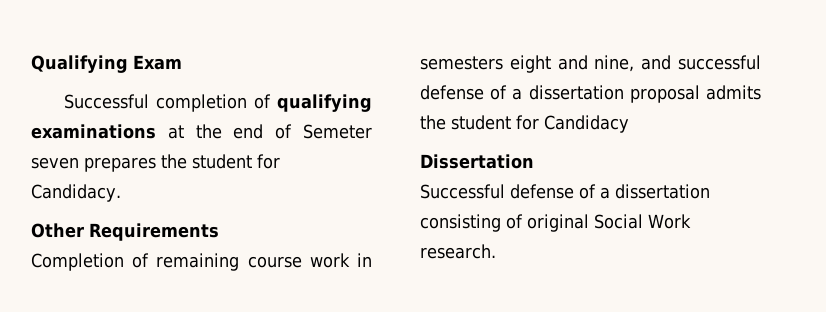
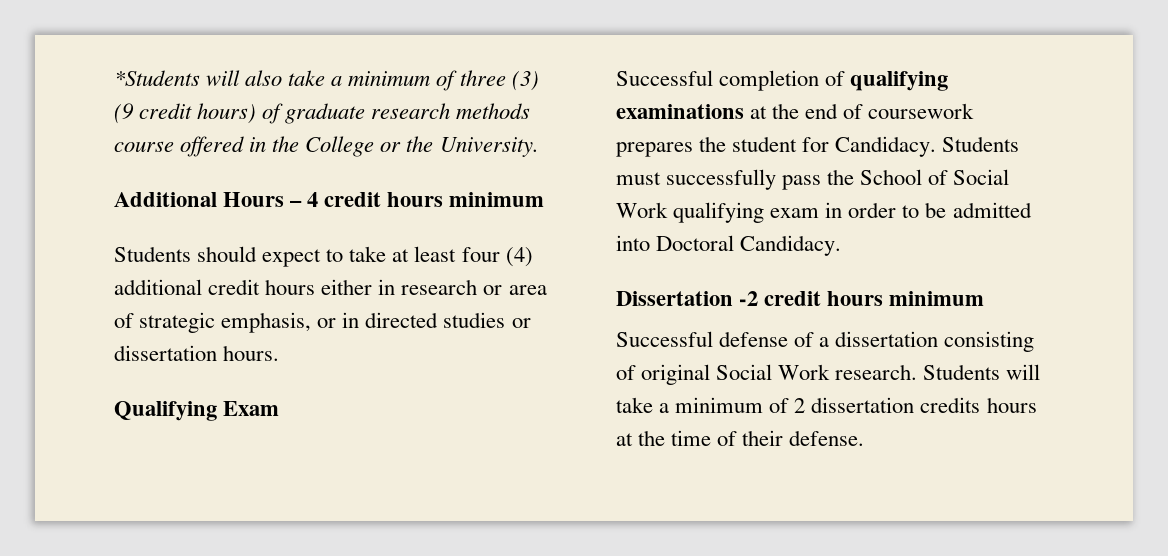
(31, 64) none -> [114,70,539,91] [114,103,531,124] [114,136,539,157] [114,192,545,207] [114,246,533,267] [114,279,547,295] [114,312,531,333] [114,345,280,361] *Students will also take a minimum of three (3) (9 credit hours) of graduate research methods course offered in the College or the University. // Additional Hours – 4 credit hours minimum // Students should expect to take at least four (4) additional credit hours either in research or area of strategic emphasis, or in directed studies or dissertation hours. //
[303,124,373,139] [31,157,79,169] Semeter seven -> [868,103,975,119] coursework
[31,223,219,241] [31,253,372,271] [420,55,761,73] [420,85,761,103] [420,115,629,133] [420,154,534,169] // Other Requirements // Completion of remaining course work in semesters eight and nine, and successful defense of a dissertation proposal admits the student for Candidacy // Dissertation -> [942,136,1020,152] [616,169,1010,190] [616,202,1032,223] [616,235,842,256] [616,291,985,306] Students must successfully pass the School of Social Work qualifying exam in order to be admitted into Doctoral Candidacy. // Dissertation -2 credit hours minimum
(496, 251) none -> [923,364,1041,380] [616,397,1037,413] [616,430,865,446] Students will take a minimum of 2 dissertation credits hours at the time of their defense.

